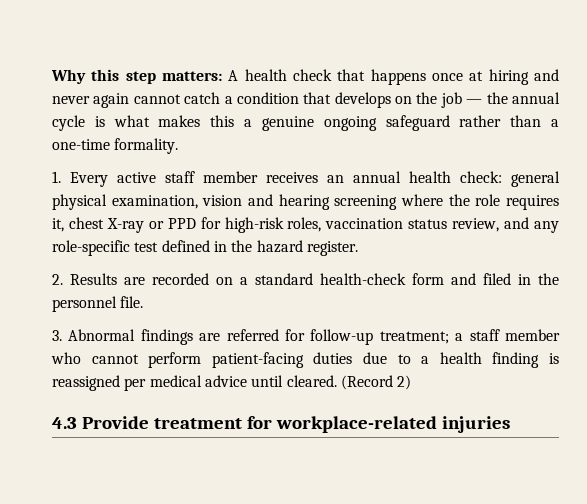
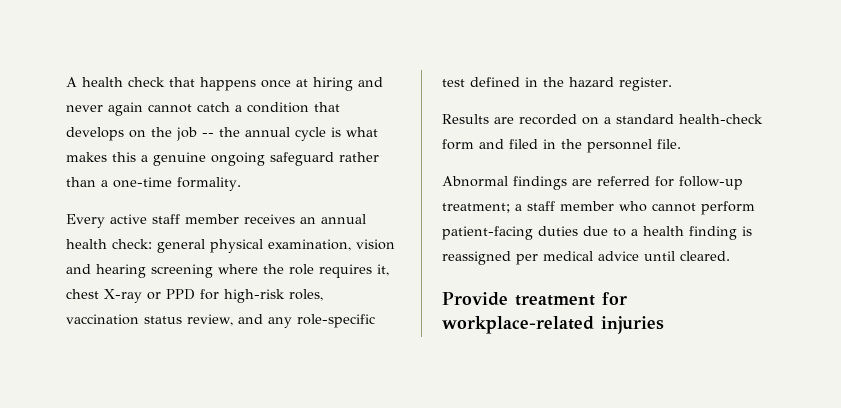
[51,69,223,84] Why this step matters: -> (66, 82) none
[466,99,483,104] — -> [202,133,214,137] --
[52,171,61,183] 1. -> (241, 184) none
[52,274,63,285] 2. -> (672, 84) none
[52,330,62,341] 3. -> (681, 144) none
[340,375,412,390] [52,417,77,429] (Record 2) // 4.3 -> (730, 256) //

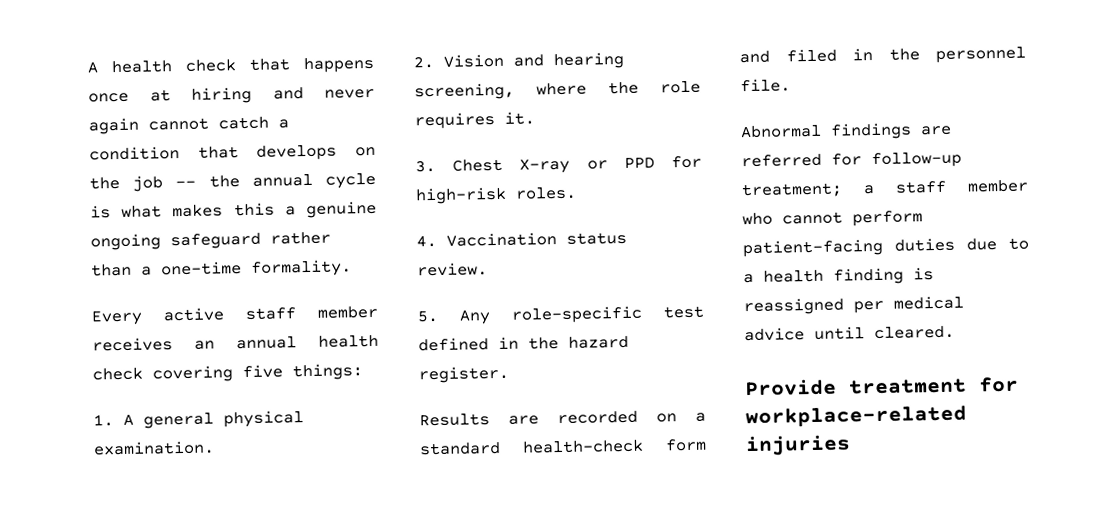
[112,239,395,253] check: general physical examination, vision -> [92,363,363,383] [93,410,304,429] [93,440,215,456] [413,53,504,69] check covering five things: // 1. A general physical examination. // 2. Vision
[151,264,213,278] screening -> [414,82,515,101] screening,
[377,264,389,276] [66,289,99,299] it, chest -> [504,111,535,125] [415,158,504,173] it. // 3. Chest
[289,289,323,301] [66,314,292,328] roles, vaccination status review, and any -> [515,186,577,200] [416,231,627,248] [417,262,488,277] [417,309,491,325] roles. // 4. Vaccination status review. // 5. Any

